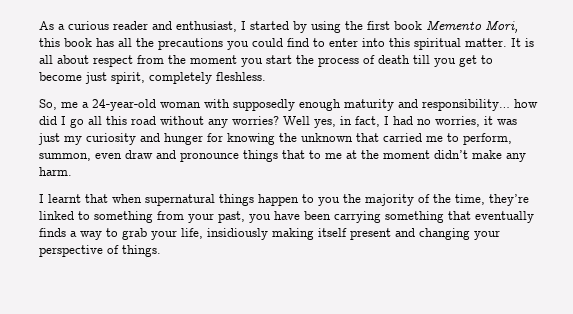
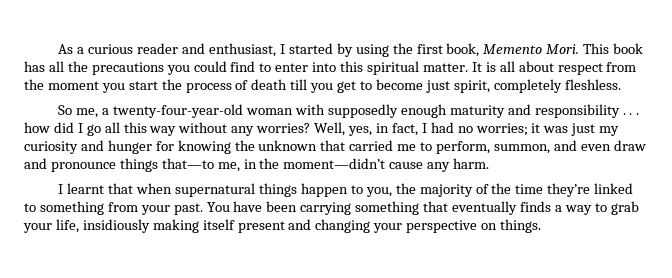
[394,20,518,33] [39,38,60,47] book Memento Mori, this -> [446,43,610,57] book, Memento Mori. This
[39,99,156,111] So, me a 24-year-old -> [58,104,244,118] So me, a twenty-four-year-old
[422,99,510,111] responsibility… -> [534,104,640,118] responsibility . . .
[131,116,156,125] road -> [149,126,177,136] way
[283,116,310,125] Well -> [314,122,346,136] Well,
[435,116,480,127] worries, -> [475,123,528,136] worries;
(91, 157) none -> [553,140,577,151] and
[282,150,502,159] that to me at the moment didn’t make -> [161,158,424,172] that—to me, in the moment—didn’t cause
[318,197,340,206] you -> [365,187,392,197] you,
[455,194,485,205] time, -> [515,184,544,194] time
[218,211,271,223] past, you -> [173,202,230,215] past. You
[107,245,119,254] of -> [481,223,498,230] on

